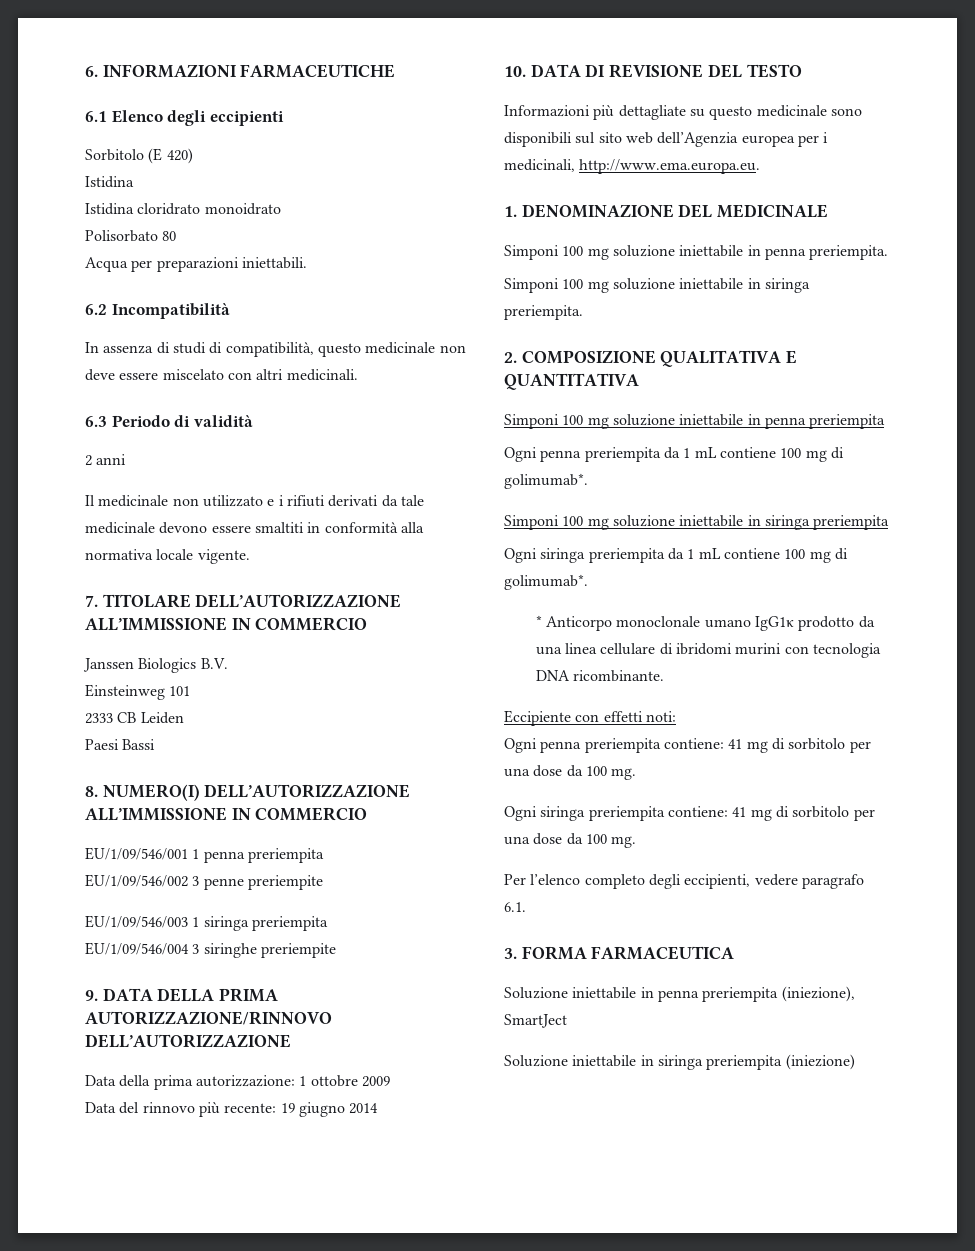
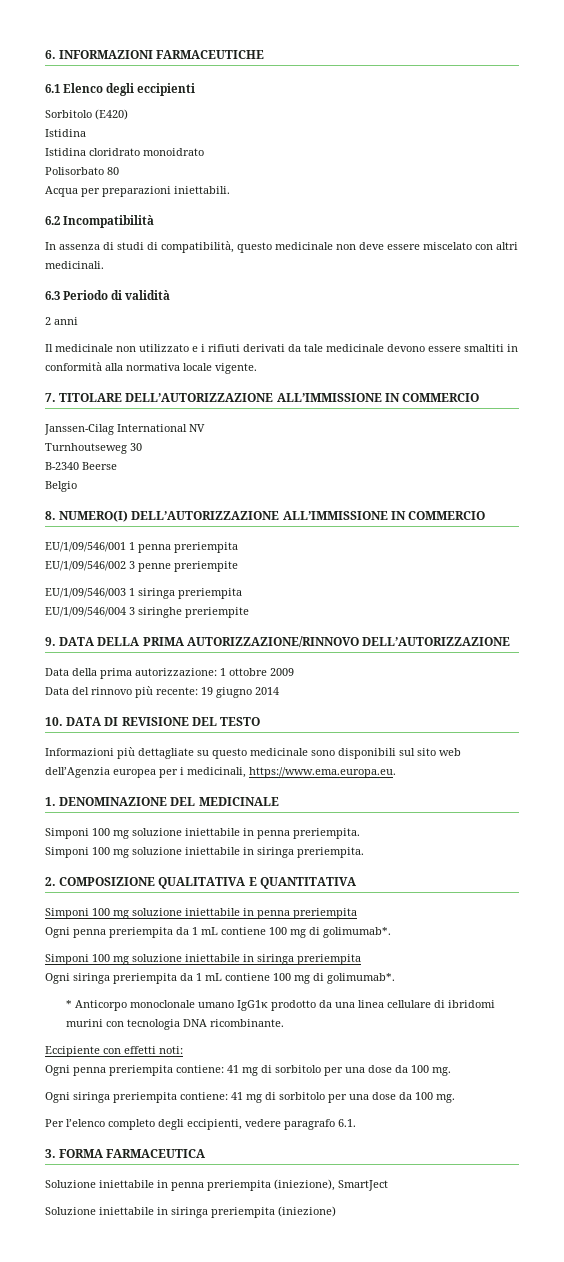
[148,148,193,164] (E 420) -> [95,109,128,120] (E420)
[83,658,228,673] [85,684,191,700] [85,712,184,724] [85,739,156,750] Janssen Biologics B.V. // Einsteinweg 101 // 2333 CB Leiden // Paesi Bassi -> [44,424,205,435] [45,443,142,454] [45,462,117,470] [45,481,77,492] Janssen-Cilag International NV // Turnhoutseweg 30 // B-2340 Beerse // Belgio
[579,159,761,174] http://www.ema.europa.eu. -> [249,767,396,778] https://www.ema.europa.eu.

